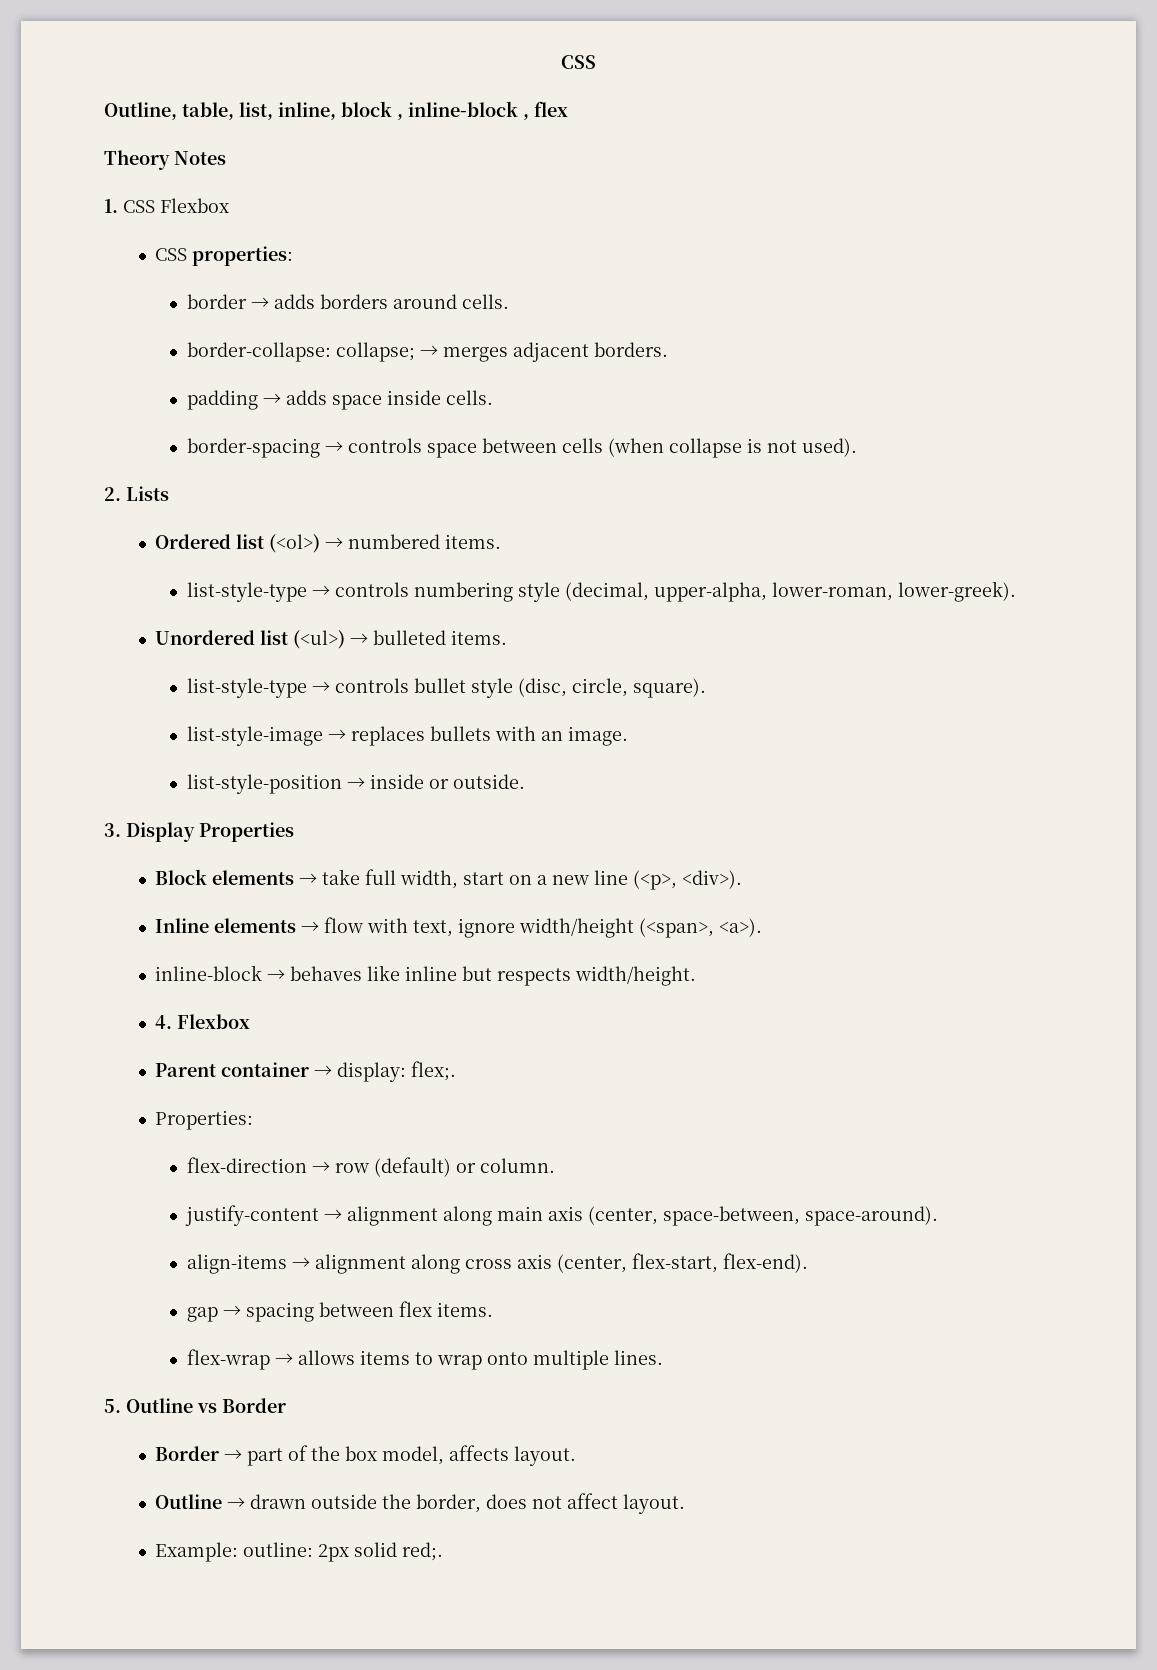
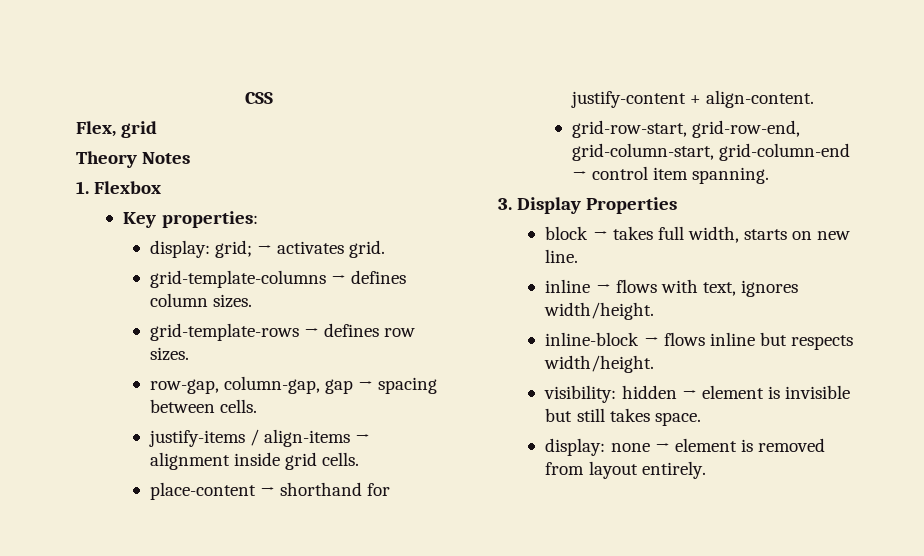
[104,101,568,120] Outline, table, list, inline, block , inline-block , flex -> [76,121,158,138] Flex, grid
[123,198,229,213] [155,248,188,261] CSS Flexbox // CSS -> [94,181,162,194] [123,212,157,228] Flexbox // Key
[186,294,509,309] [186,342,668,362] [186,390,493,410] [186,438,857,458] [104,486,169,501] [155,534,502,553] [186,581,1016,602] [155,630,508,649] [186,678,706,698] [186,726,628,746] [186,774,525,794] [104,822,294,842] [155,869,743,890] [155,917,763,938] border → adds borders around cells. // border-collapse: collapse; → merges adjacent borders. // padding → adds space inside cells. // border-spacing → controls space between cells (when collapse is not used). // 2. Lists // Ordered list (<ol>) → numbered items. // list-style-type → controls numbering style (decimal, upper-alpha, lower-roman, lower-greek). // Unordered list (<ul>) → bulleted items. // list-style-type → controls bullet style (disc, circle, square). // list-style-image → replaces bullets with an image. // list-style-position → inside or outside. // 3. Display Properties // Block elements → take full width, start on a new line (<p>, <div>). // Inline elements → flow with text, ignore width/height (<span>, <a>). -> [149,240,386,258] [149,270,407,288] [149,293,253,308] [149,323,416,341] [149,347,189,361] [149,376,438,394] [149,399,258,413] [148,429,371,447] [149,452,360,470] [149,482,391,500] [570,90,815,108] [571,120,801,138] [571,143,851,161] [571,166,770,184] [498,197,678,214] [545,226,851,243] [545,249,579,263] [545,279,799,297] [544,302,655,320] display: grid; → activates grid. // grid-template-columns → defines column sizes. // grid-template-rows → defines row sizes. // row-gap, column-gap, gap → spacing between cells. // justify-items / align-items → alignment inside grid cells. // place-content → shorthand for justify-content + align-content. // grid-row-start, grid-row-end, grid-column-start, grid-column-end → control item spanning. // 3. Display Properties // block → takes full width, starts on new line. // inline → flows with text, ignores width/height.
[290,965,401,981] behaves like -> [663,332,705,346] flows
[155,1014,251,1029] [155,1061,457,1082] [155,1110,254,1130] [186,1157,555,1177] [184,1205,938,1226] [186,1253,808,1274] [186,1301,493,1322] [186,1349,663,1370] [104,1398,286,1413] [155,1445,577,1466] [155,1493,686,1514] [155,1542,444,1562] 4. Flexbox // Parent container → display: flex;. // Properties: // flex-direction → row (default) or column. // justify-content → alignment along main axis (center, space-between, space-around). // align-items → alignment along cross axis (center, flex-start, flex-end). // gap → spacing between flex items. // flex-wrap → allows items to wrap onto multiple lines. // 5. Outline vs Border // Border → part of the box model, affects layout. // Outline → drawn outside the border, does not affect layout. // Example: outline: 2px solid red;. -> [544,385,851,403] [545,408,701,426] [545,438,826,456] [545,461,706,479] visibility: hidden → element is invisible but still takes space. // display: none → element is removed from layout entirely.

